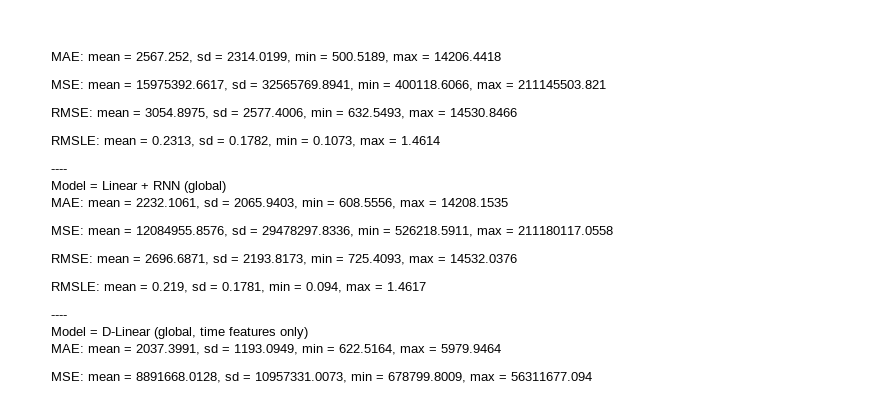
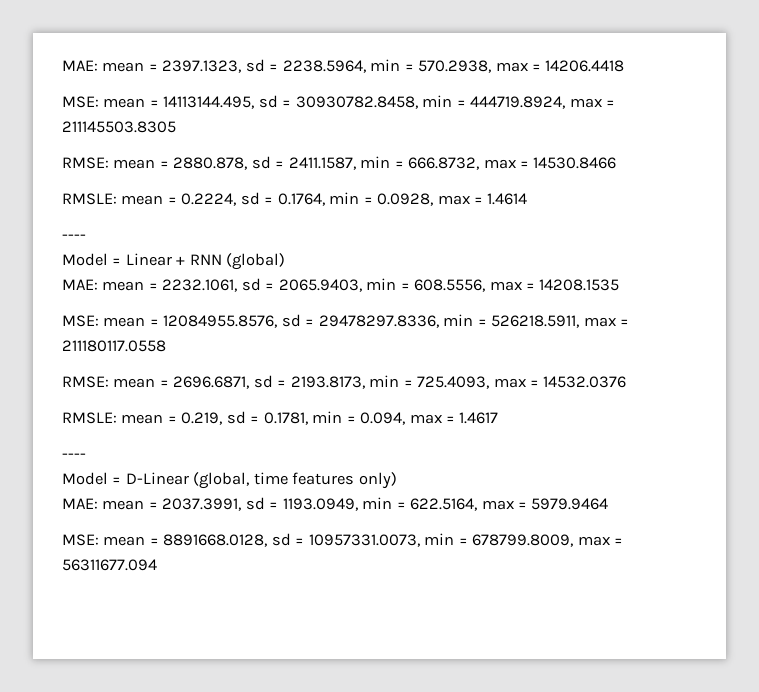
[51,52,389,63] MAE: mean = 2567.252, sd = 2314.0199, min = 500.5189, -> [62,59,492,73] MAE: mean = 2397.1323, sd = 2238.5964, min = 570.2938,
[136,80,606,91] [51,108,405,119] 15975392.6617, sd = 32565769.8941, min = 400118.6066, max = 211145503.821 // RMSE: mean = 3054.8975, sd = 2577.4006, min = 632.5493, -> [163,95,616,109] [62,121,176,133] [62,156,480,170] 14113144.495, sd = 30930782.8458, min = 444719.8924, max = 211145503.8305 // RMSE: mean = 2880.878, sd = 2411.1587, min = 666.8732,
[152,136,356,147] 0.2313, sd = 0.1782, min = 0.1073, -> [181,192,434,206] 0.2224, sd = 0.1764, min = 0.0928,

